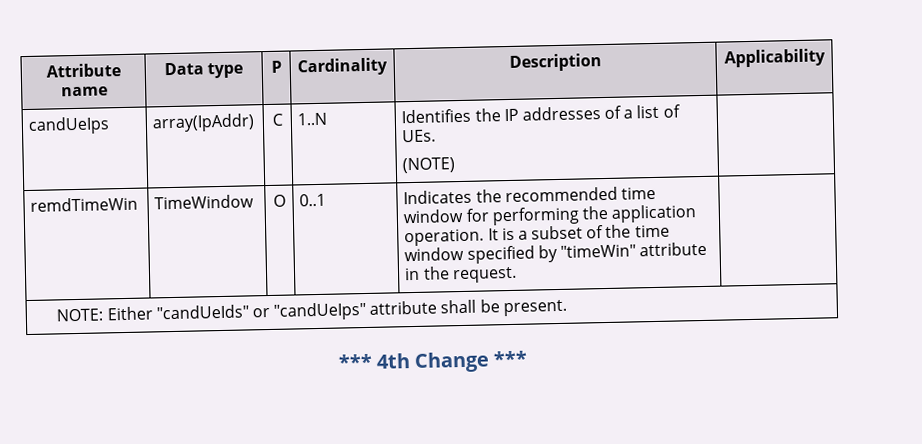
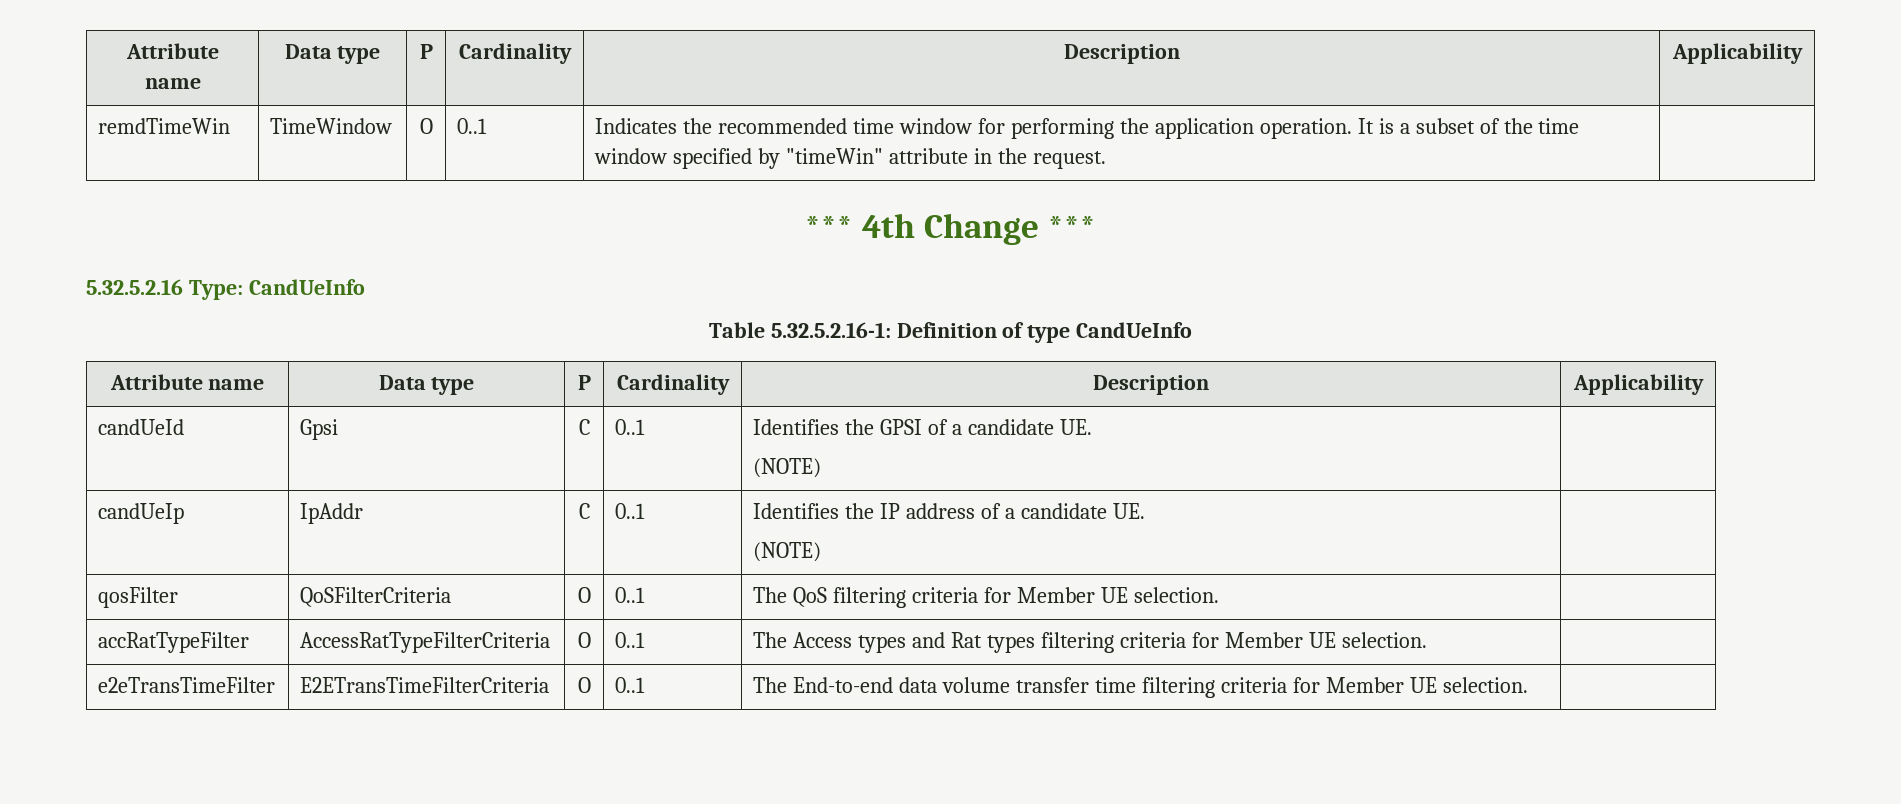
[45,63,121,78] [60,86,108,97] [163,62,244,79] [270,60,282,73] [297,57,388,77] [508,53,602,72] [723,48,826,68] [28,116,111,135] [152,113,256,133] [271,113,283,126] [297,112,328,126] [401,104,681,124] [402,129,437,143] [402,157,456,174] Attribute name | Data type | P | Cardinality | Description | Applicability // candUeIps | array(IpAddr) | C | 1..N | Identifies the IP addresses of a list of UEs. // (NOTE) | -> [125,43,219,59] [144,78,201,89] [284,44,381,64] [419,44,433,59] [458,43,572,64] [1063,44,1180,64] [1671,43,1803,64] Attribute name | Data type | P | Cardinality | Description | Applicability
[56,299,567,322] [337,350,528,373] // NOTE: Either "candUeIds" or "candUeIps" attribute shall be present. // *** 4th Change *** -> [804,213,1097,245] [86,279,365,300] [708,322,1193,343] [109,374,265,390] [378,375,475,395] [577,375,591,390] [616,374,730,395] [1093,375,1209,395] [1572,374,1704,395] [98,419,185,435] [300,419,339,440] [578,419,590,435] [615,419,646,435] [753,419,1093,435] [753,458,822,478] [98,503,185,524] [300,503,364,524] [578,503,590,519] [615,503,646,519] [753,503,1146,519] [753,542,822,562] [98,587,179,608] [300,587,452,607] [577,587,591,603] [615,587,646,603] [753,587,1220,608] [98,632,250,653] [300,632,551,653] [577,632,591,648] [615,632,646,648] [753,632,1427,653] [98,677,276,693] [300,677,550,693] [577,677,591,693] [615,677,646,693] [753,677,1528,698] // *** 4th Change *** // 5.32.5.2.16 Type: CandUeInfo // Table 5.32.5.2.16-1: Definition of type CandUeInfo // Attribute name | Data type | P | Cardinality | Description | Applicability // candUeId | Gpsi | C | 0..1 | Identifies the GPSI of a candidate UE. // (NOTE) | // candUeIp | IpAddr | C | 0..1 | Identifies the IP address of a candidate UE. // (NOTE) | // qosFilter | QoSFilterCriteria | O | 0..1 | The QoS filtering criteria for Member UE selection. | // accRatTypeFilter | AccessRatTypeFilterCriteria | O | 0..1 | The Access types and Rat types filtering criteria for Member UE selection. | // e2eTransTimeFilter | E2ETransTimeFilterCriteria | O | 0..1 | The End-to-end data volume transfer time filtering criteria for Member UE selection. |

